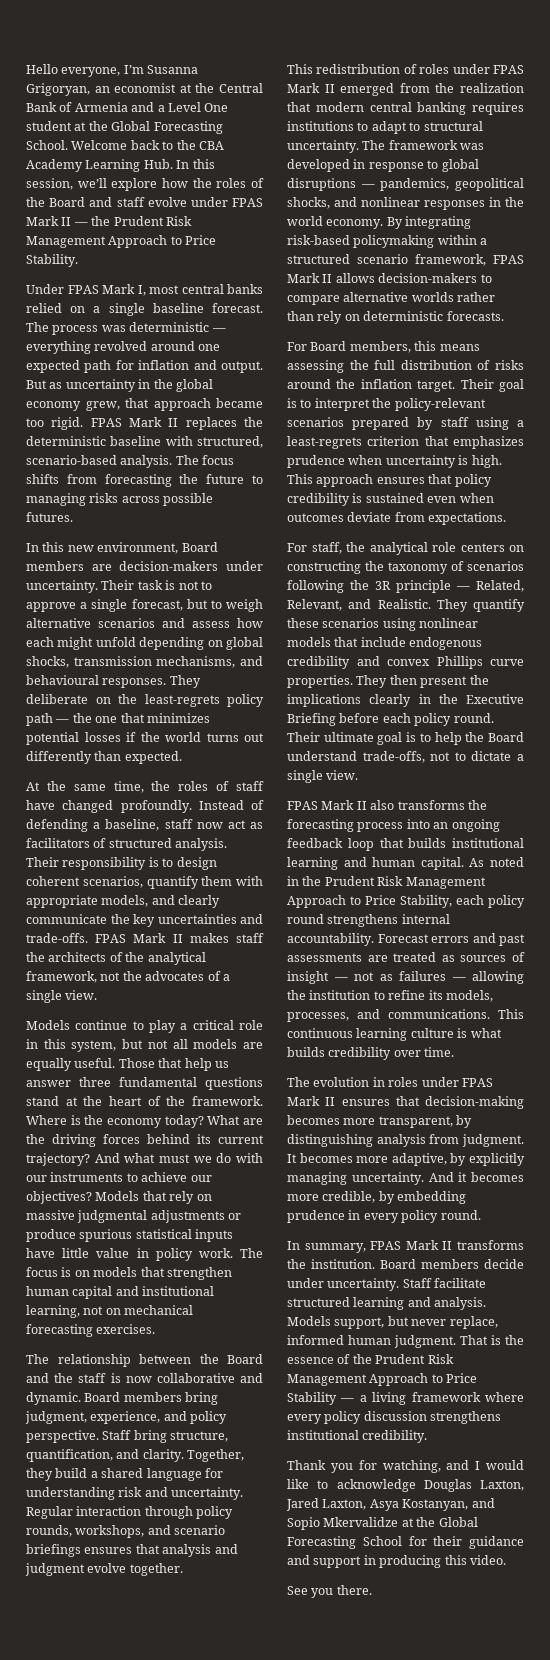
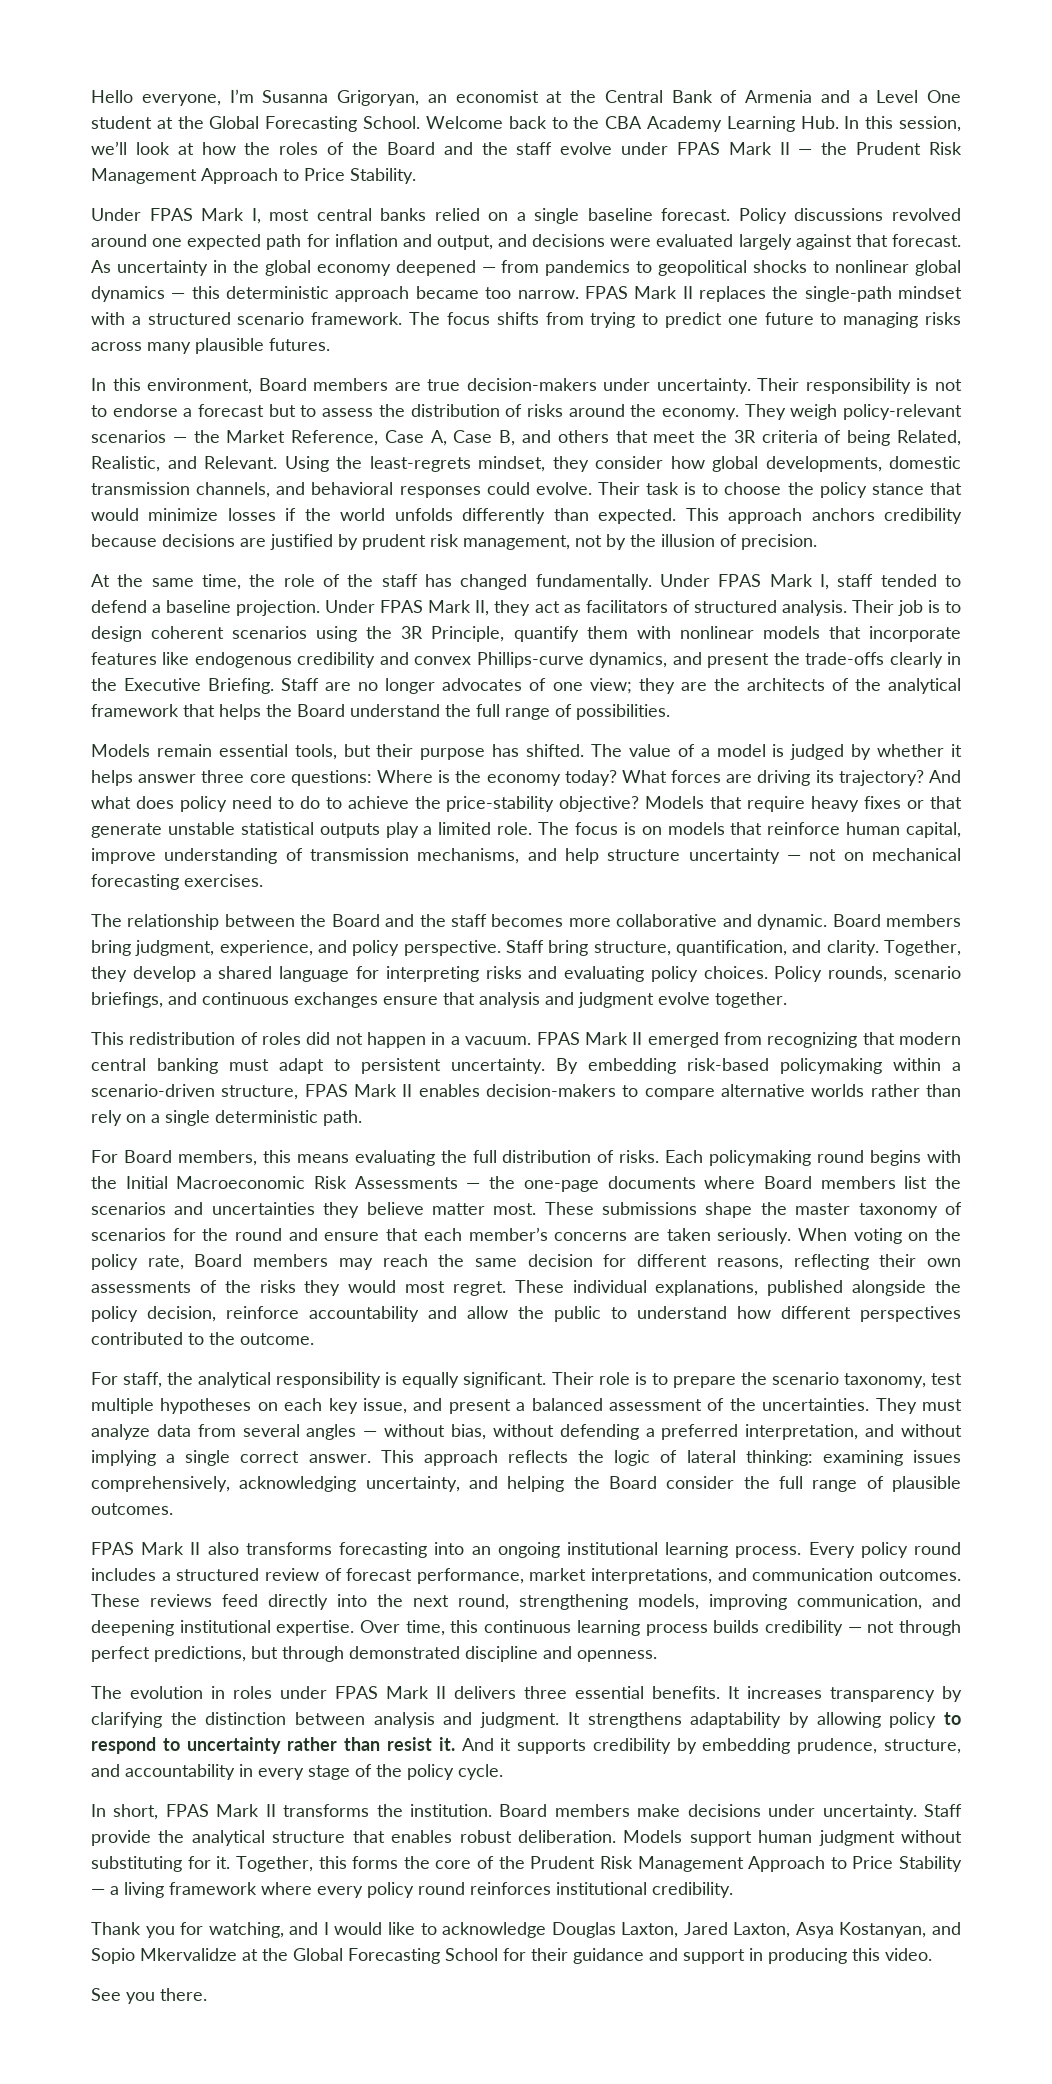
[111,178,158,191] explore -> [135,142,194,155] look at
(113, 202) none -> [481,142,508,155] the
[26,322,226,335] [26,341,91,354] The process was deterministic — everything -> [738,208,884,224] Policy discussions
[221,361,263,373] [26,380,63,389] output. But as -> [436,234,961,250] [91,260,111,273] output, and decisions were evaluated largely against that forecast. As
[85,398,149,411] grew, that -> [395,260,961,276] [91,286,330,302] deepened — from pandemics to geopolitical shocks to nonlinear global dynamics — this deterministic
[51,417,84,430] rigid. -> [517,290,579,299] narrow.
[26,436,263,448] [26,455,235,468] [26,474,199,487] deterministic baseline with structured, scenario-based analysis. The focus shifts from forecasting the -> [804,286,963,302] [91,312,758,328] single-path mindset with a structured scenario framework. The focus shifts from trying to predict one
[163,493,214,506] possible -> [147,338,264,354] many plausible
[67,545,94,552] new -> (141, 384) none
(112, 567) none -> [427,379,461,391] true
[137,580,163,590] task -> [805,378,911,394] responsibility
[26,599,263,612] [26,618,263,628] [26,637,263,650] [26,656,263,668] [26,675,201,688] [26,694,264,707] [26,713,210,726] [26,732,79,745] approve a single forecast, but to weigh alternative scenarios and assess how each might unfold depending on global shocks, transmission mechanisms, and behavioural responses. They deliberate on the least-regrets policy path — the one that minimizes potential -> [112,404,962,420] [91,430,962,446] [91,456,961,472] [91,482,962,498] [91,508,219,521] endorse a forecast but to assess the distribution of risks around the economy. They weigh policy-relevant scenarios — the Market Reference, Case A, Case B, and others that meet the 3R criteria of being Related, Realistic, and Relevant. Using the least-regrets mindset, they consider how global developments, domestic transmission channels, and behavioral responses could evolve. Their task is to choose the policy stance that would minimize
[206,733,264,742] turns out -> [394,508,453,521] unfolds
(182, 757) none -> [685,508,962,524] [91,534,817,550] This approach anchors credibility because decisions are justified by prudent risk management, not by the illusion of precision.
[178,781,264,791] [26,800,264,813] [26,819,223,832] roles of staff have changed profoundly. Instead of defending a baseline, staff now -> [283,574,962,590] [91,600,531,616] role of the staff has changed fundamentally. Under FPAS Mark I, staff tended to defend a baseline projection. Under FPAS Mark II, they
[62,857,147,870] responsibility -> [897,600,923,616] job
[82,876,263,889] [26,895,221,908] [26,914,263,927] [26,933,264,943] scenarios, quantify them with appropriate models, and clearly communicate the key uncertainties and trade-offs. FPAS Mark II makes staff -> [232,626,962,642] [91,652,961,668] [91,678,707,694] scenarios using the 3R Principle, quantify them with nonlinear models that incorporate features like endogenous credibility and convex Phillips-curve dynamics, and present the trade-offs clearly in the Executive Briefing. Staff are no longer advocates of one view; they are
[26,971,230,983] [26,990,98,1003] [26,1020,263,1033] [26,1039,263,1052] [26,1058,229,1071] [26,1077,263,1090] [26,1096,263,1106] framework, not the advocates of a single view. // Models continue to play a critical role in this system, but not all models are equally useful. Those that help us answer three fundamental questions stand at the heart of the framework. -> [91,704,670,720] [91,744,963,760] [91,770,372,786] framework that helps the Board understand the full range of possibilities. // Models remain essential tools, but their purpose has shifted. The value of a model is judged by whether it helps answer three core questions:
[242,1118,263,1125] [26,1134,264,1147] [26,1153,263,1166] [26,1172,212,1182] [26,1191,212,1204] [26,1210,242,1223] [26,1229,234,1242] [26,1248,233,1261] are the driving forces behind its current trajectory? And what must we do with our instruments to achieve our objectives? Models that rely on massive judgmental adjustments or produce spurious statistical inputs have little value in policy work. -> [671,770,961,786] [91,796,963,812] [91,822,533,838] forces are driving its trajectory? And what does policy need to do to achieve the price-stability objective? Models that require heavy fixes or that generate unstable statistical outputs play a limited role.
[166,1267,232,1280] [26,1286,215,1299] [26,1305,80,1318] strengthen human capital and institutional learning, -> [767,822,961,838] [91,848,801,864] reinforce human capital, improve understanding of transmission mechanisms, and help structure uncertainty —
[110,1373,152,1383] is now -> [491,914,611,927] becomes more
[55,1468,88,1478] build -> [132,966,196,982] develop
[26,1487,244,1500] [26,1506,234,1519] [26,1525,226,1538] [26,1544,133,1557] understanding risk and uncertainty. Regular interaction through policy rounds, workshops, and scenario briefings ensures -> [385,966,962,982] [91,992,438,1008] interpreting risks and evaluating policy choices. Policy rounds, scenario briefings, and continuous exchanges ensure
[452,64,490,74] under -> [306,1032,532,1048] did not happen in a vacuum.
[435,83,524,93] the realization -> [767,1032,858,1048] recognizing
[472,102,524,115] [287,121,483,134] [287,140,485,153] [287,159,479,172] [287,178,524,191] [287,197,524,210] [287,216,472,229] requires institutions to adapt to structural uncertainty. The framework was developed in response to global disruptions — pandemics, geopolitical shocks, and nonlinear responses in the world economy. By integrating -> [229,1058,676,1074] must adapt to persistent uncertainty. By embedding
[287,254,524,266] [287,273,375,283] structured scenario framework, FPAS Mark II allows -> [91,1084,480,1100] scenario-driven structure, FPAS Mark II enables
[363,311,504,321] deterministic forecasts. -> [151,1110,362,1126] a single deterministic path.
[287,360,344,373] assessing -> [354,1150,435,1166] evaluating
[495,360,524,370] [287,379,524,392] [287,398,486,411] [287,417,524,430] [287,436,524,449] [287,455,502,468] [287,474,492,487] [287,493,494,506] [287,512,507,525] [287,542,524,555] [287,561,524,574] [287,580,524,593] [287,599,525,612] [287,618,479,631] [287,637,483,650] [287,656,524,669] [287,675,489,688] [287,694,524,707] [287,713,494,726] [287,732,524,745] [287,751,524,763] [287,770,359,783] risks around the inflation target. Their goal is to interpret the policy-relevant scenarios prepared by staff using a least-regrets criterion that emphasizes prudence when uncertainty is high. This approach ensures that policy credibility is sustained even when outcomes deviate from expectations. // For staff, the analytical role centers on constructing the taxonomy of scenarios following the 3R principle — Related, Relevant, and Realistic. They quantify these scenarios using nonlinear models that include endogenous credibility and convex Phillips curve properties. They then present the implications clearly in the Executive Briefing before each policy round. Their ultimate goal is to help the Board understand trade-offs, not to dictate a single view. -> [619,1150,961,1166] [91,1176,962,1192] [91,1202,962,1218] [91,1227,961,1244] [91,1254,961,1270] [91,1280,961,1296] [91,1306,961,1322] [91,1332,314,1345] [91,1372,962,1388] [91,1398,962,1414] [91,1424,962,1440] [91,1450,961,1466] [91,1476,962,1492] [91,1503,173,1515] risks. Each policymaking round begins with the Initial Macroeconomic Risk Assessments — the one-page documents where Board members list the scenarios and uncertainties they believe matter most. These submissions shape the master taxonomy of scenarios for the round and ensure that each member’s concerns are taken seriously. When voting on the policy rate, Board members may reach the same decision for different reasons, reflecting their own assessments of the risks they would most regret. These individual explanations, published alongside the policy decision, reinforce accountability and allow the public to understand how different perspectives contributed to the outcome. // For staff, the analytical responsibility is equally significant. Their role is to prepare the scenario taxonomy, test multiple hypotheses on each key issue, and present a balanced assessment of the uncertainties. They must analyze data from several angles — without bias, without defending a preferred interpretation, and without implying a single correct answer. This approach reflects the logic of lateral thinking: examining issues comprehensively, acknowledging uncertainty, and helping the Board consider the full range of plausible outcomes.
[467,800,487,810] [287,819,500,832] [287,838,524,851] [287,857,524,870] [287,876,486,889] [287,895,525,908] [287,914,450,927] [287,933,525,946] [287,952,525,962] [287,971,524,984] [287,990,493,1002] [287,1009,524,1022] [287,1028,502,1041] [287,1047,455,1060] the forecasting process into an ongoing feedback loop that builds institutional learning and human capital. As noted in the Prudent Risk Management Approach to Price Stability, each policy round strengthens internal accountability. Forecast errors and past assessments are treated as sources of insight — not as failures — allowing the institution to refine its models, processes, and communications. This continuous learning culture is what builds credibility over time. -> [339,1542,961,1558] [91,1568,961,1584] [91,1594,961,1610] [91,1620,962,1636] [91,1646,657,1662] forecasting into an ongoing institutional learning process. Every policy round includes a structured review of forecast performance, market interpretations, and communication outcomes. These reviews feed directly into the next round, strengthening models, improving communication, and deepening institutional expertise. Over time, this continuous learning process builds credibility — not through perfect predictions, but through demonstrated discipline and openness.
[341,1096,524,1109] [287,1115,473,1128] [287,1134,524,1147] [287,1153,525,1166] [287,1172,524,1185] [287,1191,467,1204] [287,1210,481,1223] [287,1241,366,1253] ensures that decision-making becomes more transparent, by distinguishing analysis from judgment. It becomes more adaptive, by explicitly managing uncertainty. And it becomes more credible, by embedding prudence in every policy round. // In summary, -> [454,1686,962,1702] [91,1712,962,1728] [91,1737,962,1754] [91,1764,503,1780] [91,1804,159,1820] delivers three essential benefits. It increases transparency by clarifying the distinction between analysis and judgment. It strengthens adaptability by allowing policy to respond to uncertainty rather than resist it. And it supports credibility by embedding prudence, structure, and accountability in every stage of the policy cycle. // In short,
[484,1259,524,1269] decide -> [637,1804,761,1817] make decisions
[434,1278,487,1288] [287,1297,487,1310] [287,1316,498,1329] [287,1335,524,1348] [287,1357,334,1364] facilitate structured learning and analysis. Models support, but never replace, informed human judgment. That is the essence -> [91,1830,962,1846] [91,1856,472,1872] provide the analytical structure that enables robust deliberation. Models support human judgment without substituting for it. Together, this forms the core
[363,1411,502,1424] discussion strengthens -> [418,1882,551,1895] round reinforces

